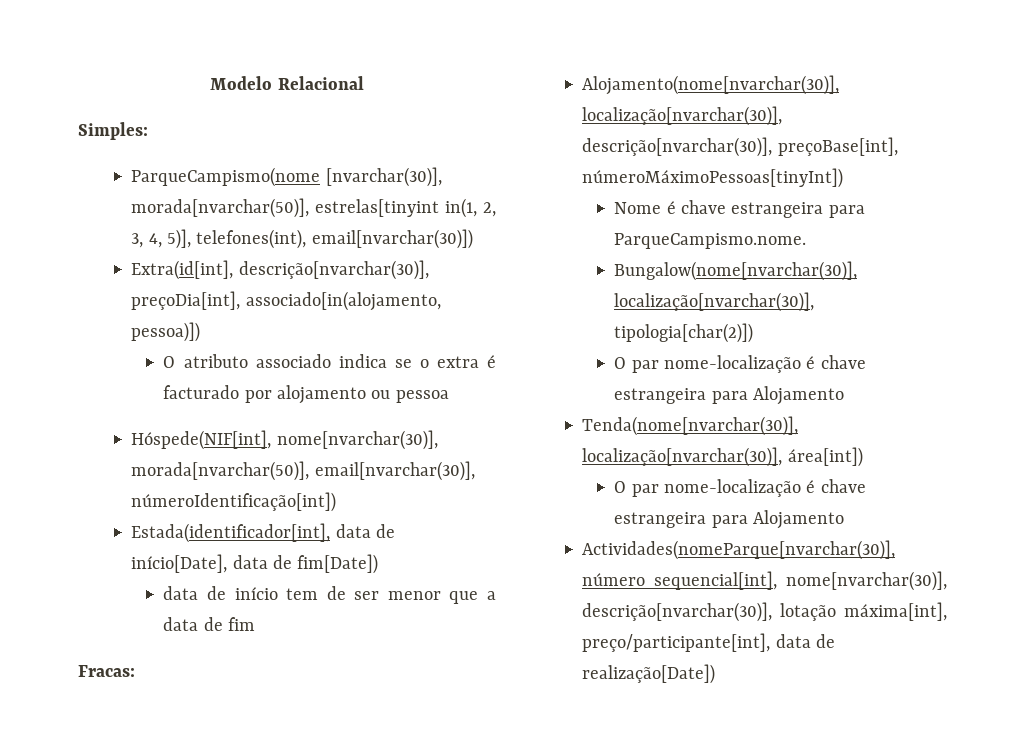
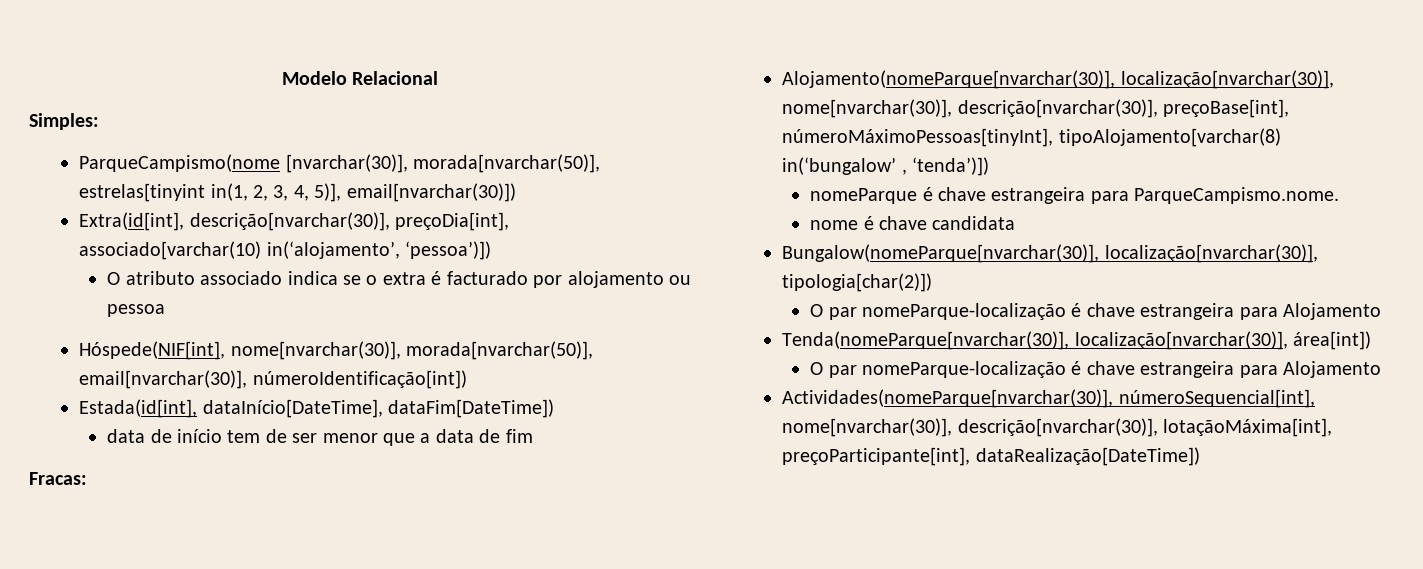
[196,229,307,249] telefones(int), -> (342, 192) none
[245,291,441,311] [131,322,201,342] associado[in(alojamento, pessoa)]) -> [79,241,491,260] associado[varchar(10) in(‘alojamento’, ‘pessoa’)])
[131,523,395,543] [131,554,379,574] Estada(identificador[int], data de início[Date], data de fim[Date]) -> [79,399,554,418] Estada(id[int], dataInício[DateTime], dataFim[DateTime])
[582,75,840,95] [582,106,783,126] [582,137,898,157] [582,168,844,188] [614,202,662,214] Alojamento(nome[nvarchar(30)], localização[nvarchar(30)], descrição[nvarchar(30)], preçoBase[int], númeroMáximoPessoas[tinyInt]) // Nome -> [782,70,1334,89] [782,99,1289,118] [782,128,1281,147] [782,157,989,176] [810,188,918,204] Alojamento(nomeParque[nvarchar(30)], localização[nvarchar(30)], nome[nvarchar(30)], descrição[nvarchar(30)], preçoBase[int], númeroMáximoPessoas[tinyInt], tipoAlojamento[varchar(8) in(‘bungalow’ , ‘tenda’)]) // nomeParque
[614,261,858,281] Bungalow(nome[nvarchar(30)], -> [810,216,1016,230] [782,244,1100,263] nome é chave candidata // Bungalow(nomeParque[nvarchar(30)],
[663,355,866,373] [614,386,844,405] [582,416,799,436] nome-localização é chave estrangeira para Alojamento // Tenda(nome[nvarchar(30)], -> [862,303,1382,320] [782,331,1070,350] nomeParque-localização é chave estrangeira para Alojamento // Tenda(nomeParque[nvarchar(30)],
[663,479,801,497] nome-localização -> [862,361,1067,378] nomeParque-localização
[582,571,947,591] [582,602,947,622] [582,633,835,652] [582,664,716,684] número sequencial[int], nome[nvarchar(30)], descrição[nvarchar(30)], lotação máxima[int], preço/participante[int], data de realização[Date]) -> [1118,389,1315,408] [782,418,1332,437] [782,447,1200,466] númeroSequencial[int], nome[nvarchar(30)], descrição[nvarchar(30)], lotaçãoMáxima[int], preçoParticipante[int], dataRealização[DateTime])

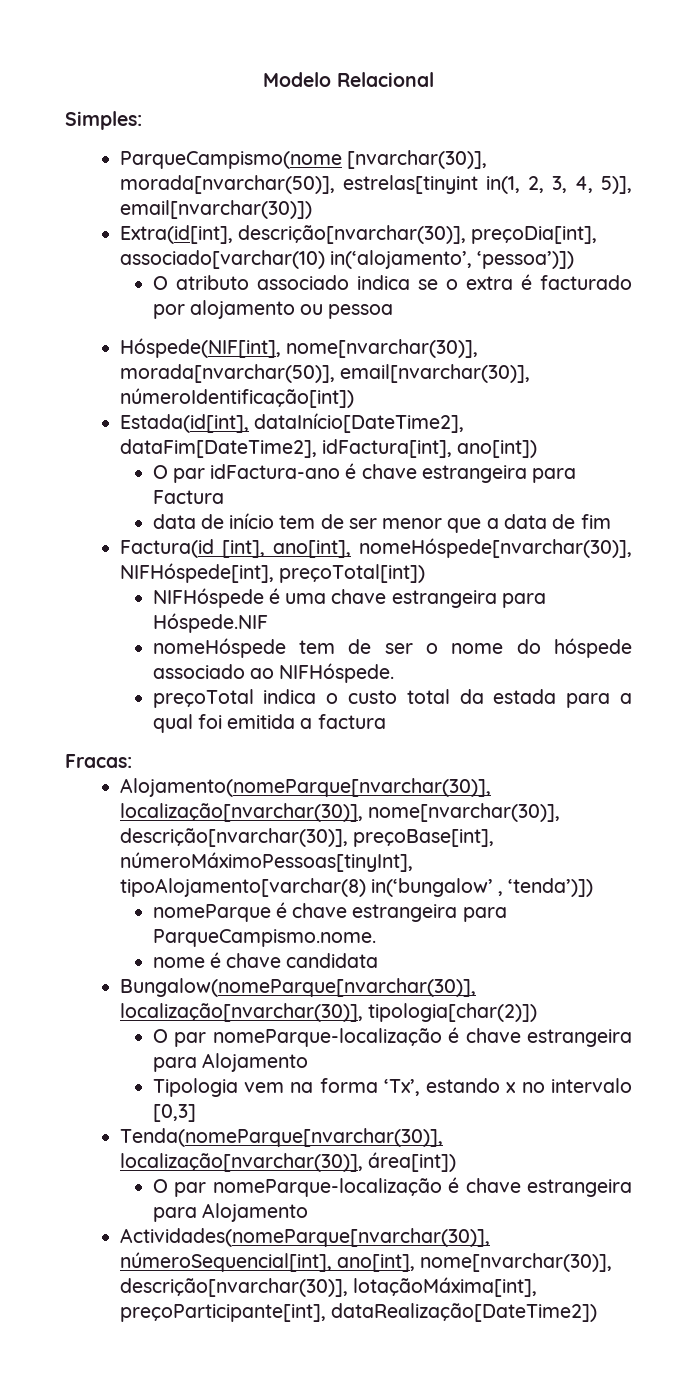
[202,399,554,418] dataInício[DateTime], dataFim[DateTime]) -> [253,413,464,433] [119,439,538,458] [152,463,577,483] [152,490,224,504] dataInício[DateTime2], dataFim[DateTime2], idFactura[int], ano[int]) // O par idFactura-ano é chave estrangeira para Factura
(533, 436) none -> [119,538,632,558] [119,563,425,583] [152,588,546,608] [152,613,268,633] [152,638,632,658] [152,663,395,683] [152,689,632,708] [152,714,386,733] // Factura(id [int], ano[int], nomeHóspede[nvarchar(30)], NIFHóspede[int], preçoTotal[int]) // NIFHóspede é uma chave estrangeira para Hóspede.NIF // nomeHóspede tem de ser o nome do hóspede associado ao NIFHóspede. // preçoTotal indica o custo total da estada para a qual foi emitida a factura
(1382, 311) none -> [152,1078,632,1097] [152,1104,196,1122] // Tipologia vem na forma ‘Tx’, estando x no intervalo [0,3]
(1315, 398) none -> [336,1254,415,1272] ano[int],
[975,447,1200,466] dataRealização[DateTime]) -> [330,1303,597,1322] dataRealização[DateTime2])

